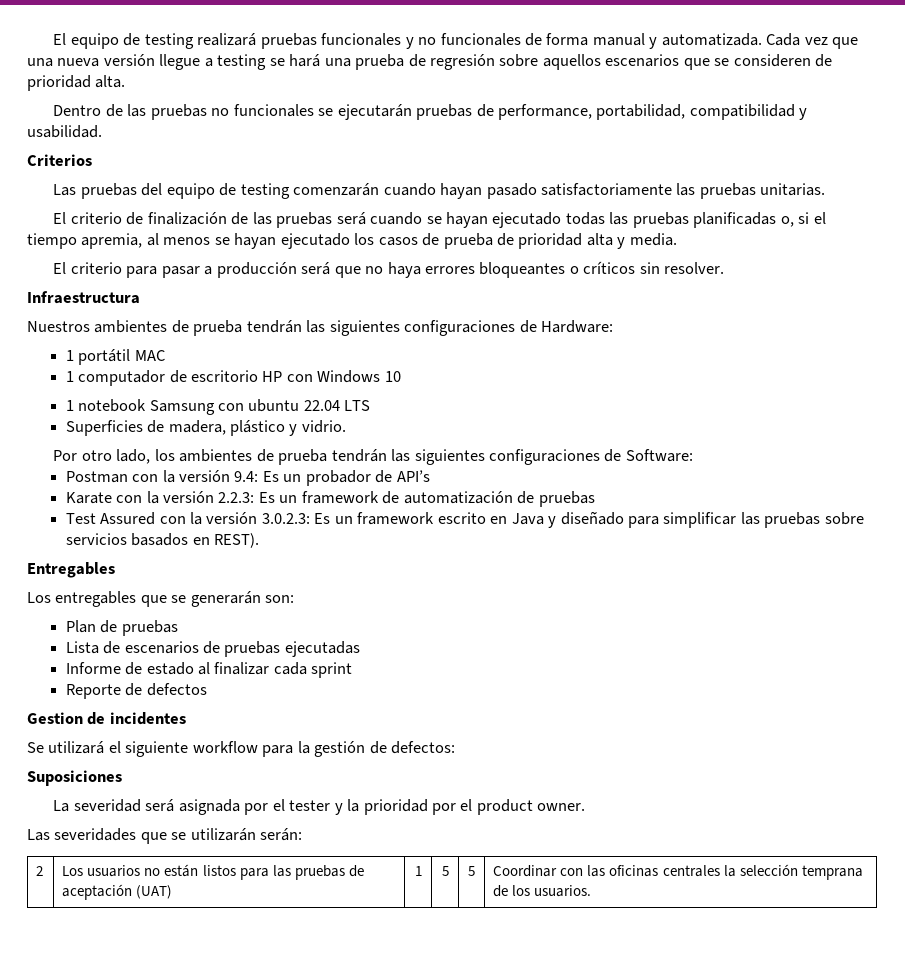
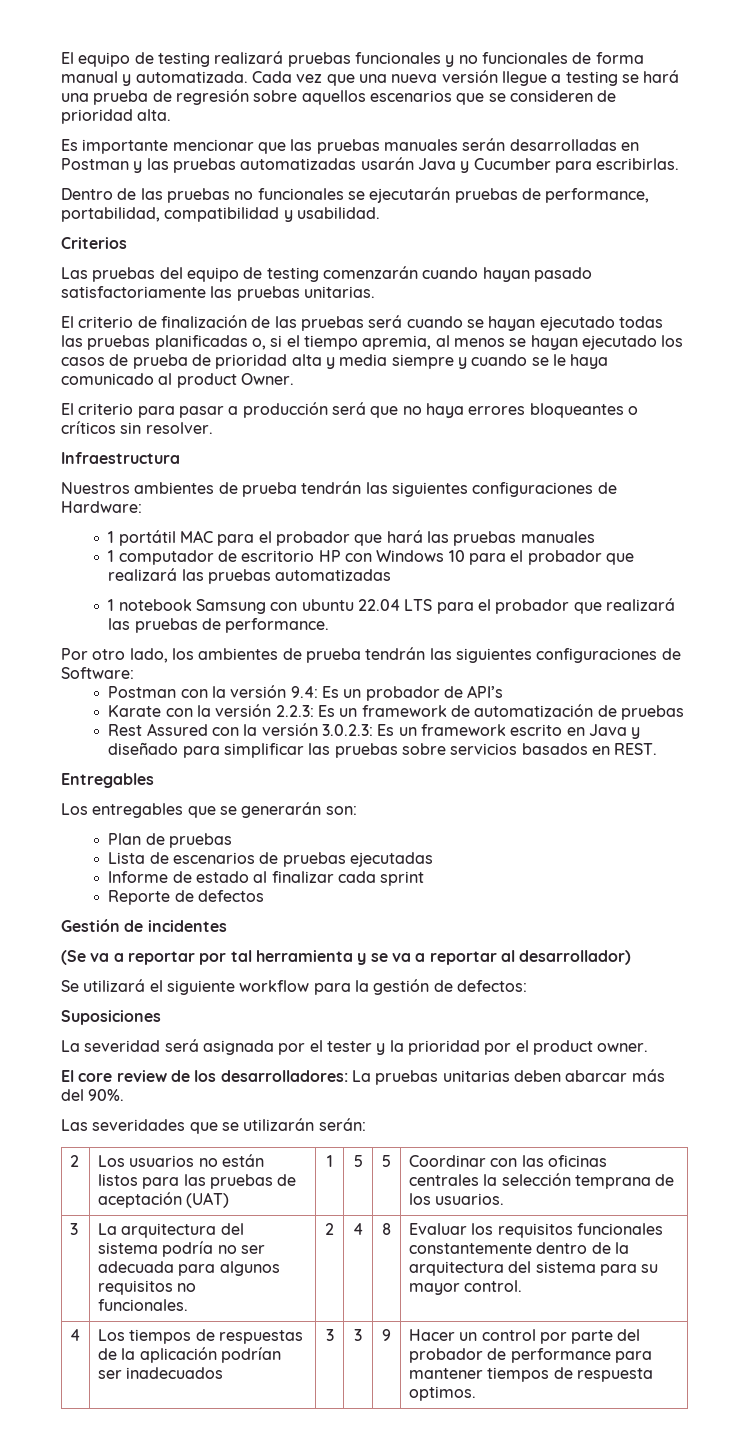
(126, 81) none -> [61,138,639,154] [61,157,680,173] // Es importante mencionar que las pruebas manuales serán desarrolladas en Postman y las pruebas automatizadas usarán Java y Cucumber para escribirlas.
[629,233,677,246] media. -> [339,354,609,369] [61,373,294,388] media siempre y cuando se le haya comunicado al product Owner.
(165, 355) none -> [217,530,595,546] para el probador que hará las pruebas manuales
(401, 376) none -> [469,550,634,565] [108,568,392,584] para el probador que realizará las pruebas automatizadas
[65,420,346,436] // Superficies de madera, plástico y vidrio. -> [436,598,675,614] [108,618,330,633] para el probador que realizará las pruebas de performance.
[65,513,96,524] Test -> [108,724,143,736] Rest
[214,533,260,548] REST). -> [614,743,658,755] REST.
[27,712,83,724] Gestion -> [61,919,120,932] Gestión
(186, 718) none -> [61,950,632,965] // (Se va a reportar por tal herramienta y se va a reportar al desarrollador)
(586, 807) none -> [61,1069,665,1085] [61,1089,125,1101] // El core review de los desarrolladores: La pruebas unitarias deben abarcar más del 90%.
(592, 891) none -> [69,1223,78,1235] [97,1223,244,1238] [97,1241,265,1257] [97,1261,280,1276] [97,1280,197,1295] [97,1299,188,1311] [325,1223,334,1235] [353,1223,363,1235] [382,1223,391,1235] [408,1223,663,1238] [408,1242,629,1254] [408,1261,659,1276] [408,1280,523,1295] [69,1329,80,1341] [97,1329,303,1344] [97,1347,281,1363] [97,1367,224,1379] [325,1329,334,1341] [354,1329,362,1341] [382,1329,391,1341] [408,1329,641,1344] [408,1348,652,1363] [408,1367,653,1382] [408,1386,476,1401] // 3 | La arquitectura del sistema podría no ser adecuada para algunos requisitos no // funcionales. | 2 | 4 | 8 | Evaluar los requisitos funcionales constantemente dentro de la arquitectura del sistema para su mayor control. // 4 | Los tiempos de respuestas de la aplicación podrían ser inadecuados | 3 | 3 | 9 | Hacer un control por parte del probador de performance para mantener tiempos de respuesta optimos.

